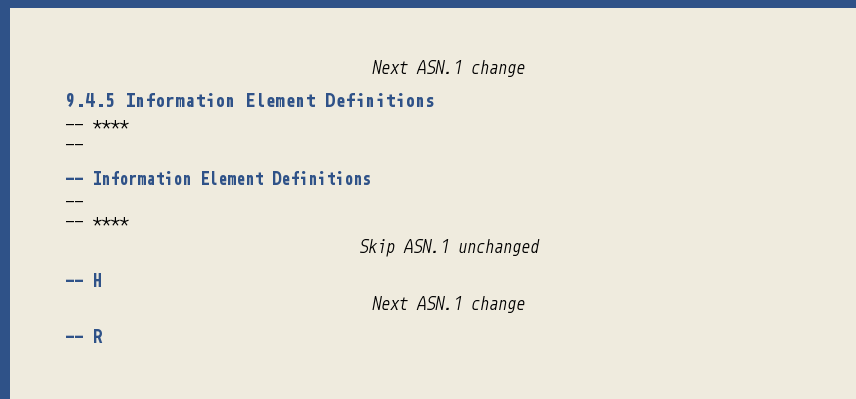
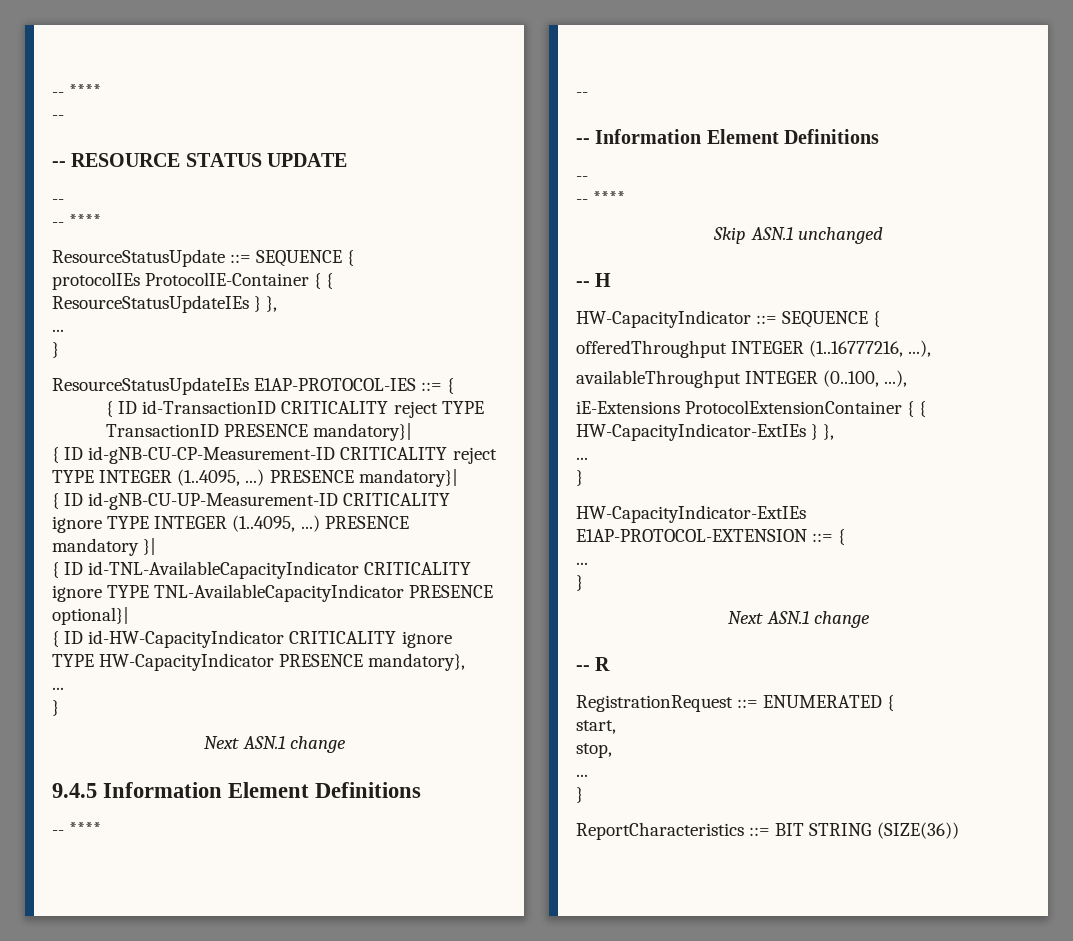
(372, 67) none -> [52,84,102,97] [52,115,64,120] [52,153,348,167] [52,199,64,204] [52,214,102,227] [52,249,355,267] [52,272,334,290] [52,295,278,313] [52,329,64,332] [52,342,59,358] [52,377,455,395] [106,400,484,418] [106,423,413,441] [52,446,497,464] [52,469,458,487] [52,492,451,510] [52,515,409,533] [52,538,157,556] [52,561,472,579] [52,584,494,602] [52,607,129,625] [52,630,452,648] [52,653,466,671] [52,687,64,690] [52,700,59,716] -- **** // -- // -- RESOURCE STATUS UPDATE // -- // -- **** // ResourceStatusUpdate ::= SEQUENCE { // protocolIEs ProtocolIE-Container { { ResourceStatusUpdateIEs } }, // ... // } // ResourceStatusUpdateIEs E1AP-PROTOCOL-IES ::= { // { ID id-TransactionID CRITICALITY reject TYPE TransactionID PRESENCE mandatory}| // { ID id-gNB-CU-CP-Measurement-ID CRITICALITY reject TYPE INTEGER (1..4095, ...) PRESENCE mandatory}| // { ID id-gNB-CU-UP-Measurement-ID CRITICALITY ignore TYPE INTEGER (1..4095, ...) PRESENCE mandatory }| // { ID id-TNL-AvailableCapacityIndicator CRITICALITY ignore TYPE TNL-AvailableCapacityIndicator PRESENCE optional}| // { ID id-HW-CapacityIndicator CRITICALITY ignore TYPE HW-CapacityIndicator PRESENCE mandatory}, // ... // } //
(101, 280) none -> [576,310,881,328] [576,340,932,358] [576,370,908,388] [576,400,927,417] [576,423,835,441] [576,457,588,460] [576,470,583,486] [576,505,806,523] [576,529,846,545] [576,562,588,565] [576,575,583,591] // HW-CapacityIndicator ::= SEQUENCE { // offeredThroughput INTEGER (1..16777216, ...), // availableThroughput INTEGER (0..100, ...), // iE-Extensions ProtocolExtensionContainer { { HW-CapacityIndicator-ExtIEs } }, // ... // } // HW-CapacityIndicator-ExtIEs E1AP-PROTOCOL-EXTENSION ::= { // ... // }
(103, 336) none -> [576,695,895,712] [576,720,616,734] [576,743,612,758] [576,774,588,777] [576,787,583,803] [576,822,959,840] // RegistrationRequest ::= ENUMERATED { // start, // stop, // ... // } // ReportCharacteristics ::= BIT STRING (SIZE(36))

